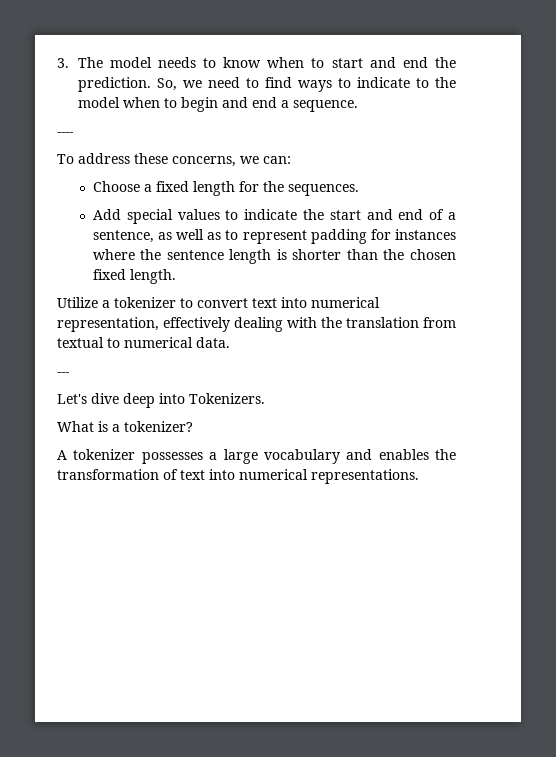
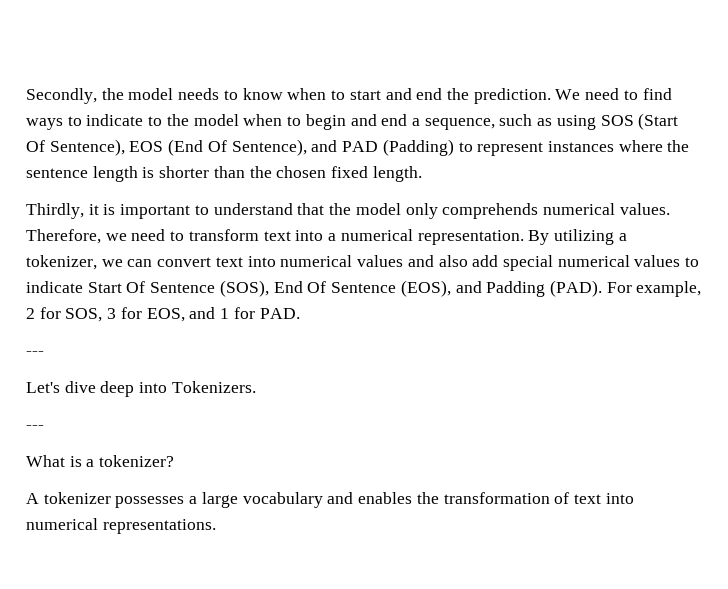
[57,57,103,68] 3. The -> [26,88,124,104] Secondly, the
[156,78,202,91] So, we -> [555,89,581,100] We
[292,100,358,112] [57,132,73,136] [57,153,291,167] [92,181,359,196] [92,209,457,224] [92,229,391,244] sequence. // ---- // To address these concerns, we can: // Choose a fixed length for the sequences. // Add special values to indicate the start and end of a sentence, as well as to represent padding for -> [424,113,679,130] [26,139,544,156] sequence, such as using SOS (Start Of Sentence), EOS (End Of Sentence), and PAD (Padding) to represent
[57,297,380,308] [57,317,456,332] [57,337,230,348] Utilize a tokenizer to convert text into numerical representation, effectively dealing with the translation from textual to numerical data. -> [26,203,670,219] [26,229,627,245] [26,255,700,271] [26,280,702,297] [26,307,300,322] Thirdly, it is important to understand that the model only comprehends numerical values. Therefore, we need to transform text into a numerical representation. By utilizing a tokenizer, we can convert text into numerical values and also add special numerical values to indicate Start Of Sentence (SOS), End Of Sentence (EOS), and Padding (PAD). For example, 2 for SOS, 3 for EOS, and 1 for PAD.
(265, 398) none -> [26,425,44,430] // ---

